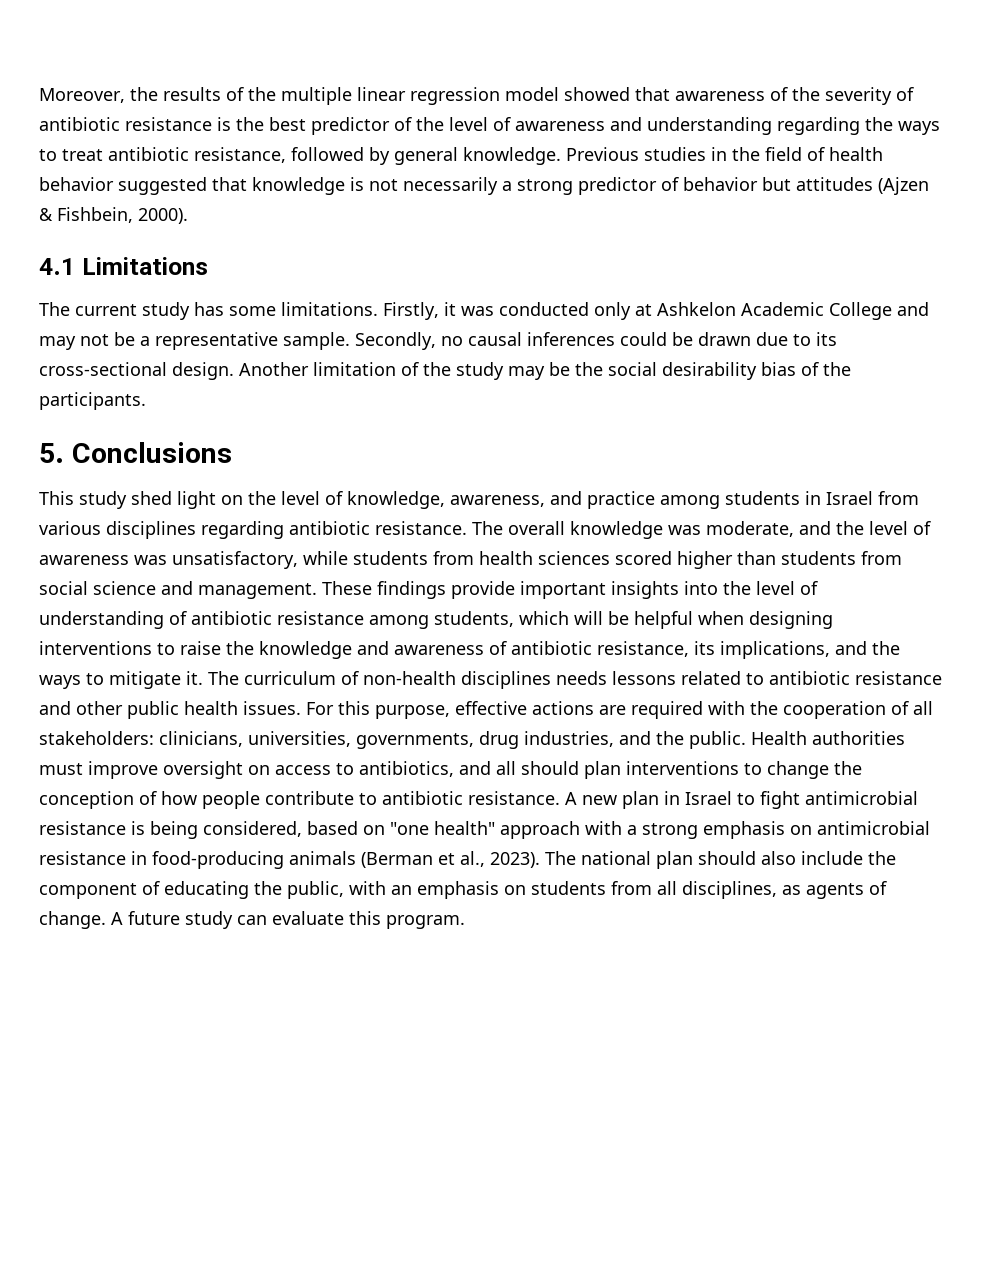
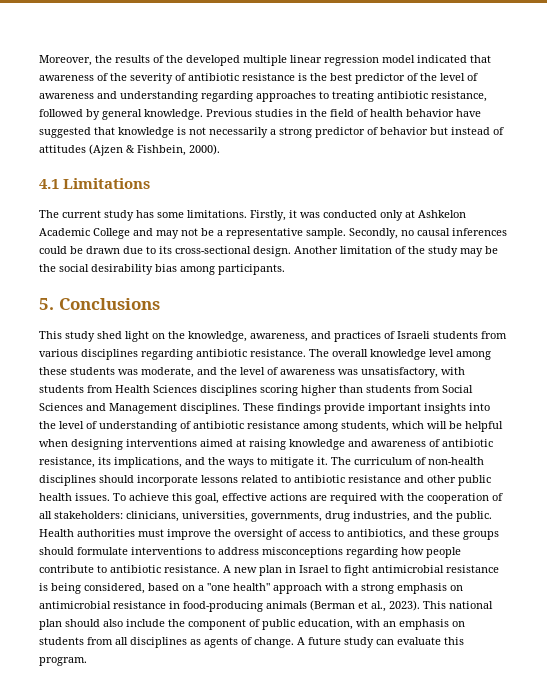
(276, 94) none -> [186,55,240,66] developed
[564,87,630,101] showed -> [417,55,467,63] indicated
[865,117,940,135] [39,149,103,161] the ways to treat -> [256,91,374,102] approaches to treating
(114, 184) none -> [456,109,481,117] have
(791, 184) none -> [451,127,504,135] instead of
[801,362,851,376] of the -> [180,266,215,275] among
[281,491,343,505] level of -> (185, 335) none
[587,491,873,509] practice among students in Israel -> [334,331,478,342] practices of Israeli students
(663, 530) none -> [429,349,491,360] [39,367,115,375] level among these students
[303,551,902,569] [39,581,317,599] while students from health sciences scored higher than students from social science and management. -> [441,367,465,375] [39,385,473,396] [39,403,240,414] with students from Health Sciences disciplines scoring higher than students from Social Sciences and Management disciplines.
[157,641,254,655] to raise the -> [200,439,286,450] aimed at raising
[556,671,607,685] needs -> [99,475,198,486] should incorporate
[306,701,450,719] For this purpose, -> [113,493,219,504] To achieve this goal,
[163,761,270,779] oversight on -> [214,529,297,540] the oversight of
[496,761,862,779] [39,791,157,809] all should plan interventions to change the conception of -> [432,529,499,540] [39,547,398,558] these groups should formulate interventions to address misconceptions regarding
(385, 830) none -> [198,585,204,591] a
[545,851,576,865] The -> [423,601,446,609] This
[164,881,344,899] educating the public, -> [262,619,353,630] public education,
[682,881,777,899] disciplines, -> [130,637,187,648] disciplines

